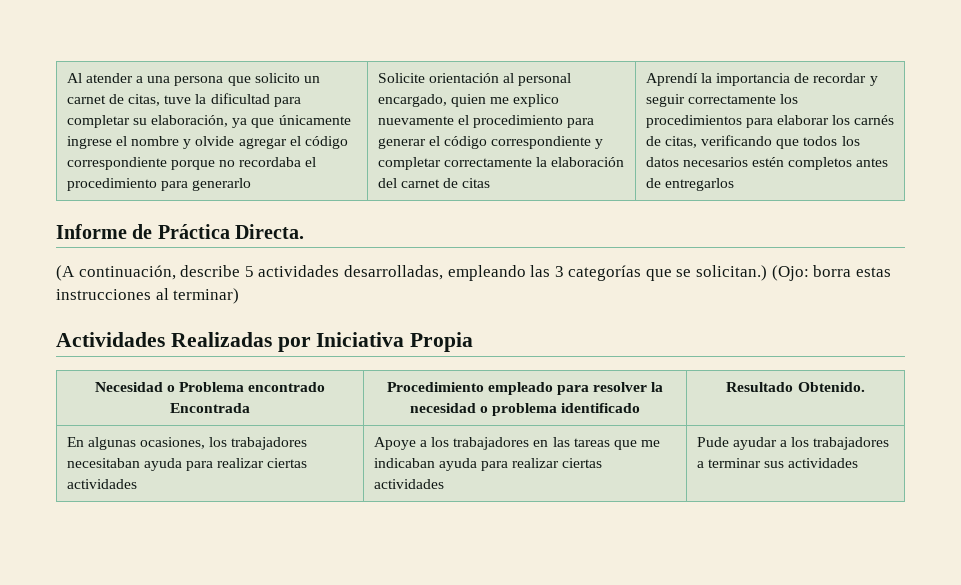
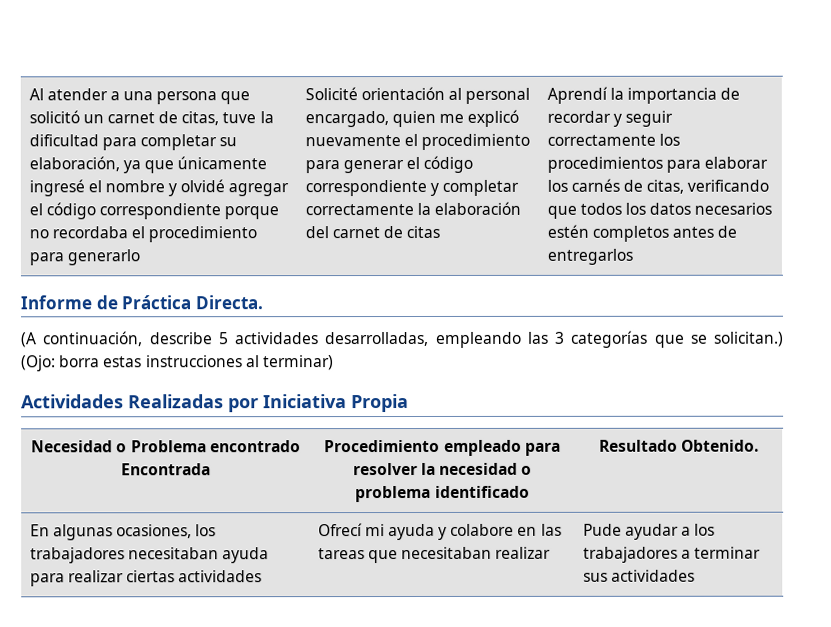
[254,73,300,83] solicito -> [28,110,80,124] solicitó
[66,136,112,149] ingrese -> [28,179,85,197] ingresé
[195,136,235,146] olvide -> [180,179,226,193] olvidé
[377,73,425,83] Solicite -> [304,87,358,101] Solicité
[513,94,560,107] explico -> [467,109,520,127] explicó
[373,437,661,450] [373,458,603,471] [373,479,444,489] Apoye a los trabajadores en las tareas que me indicaban ayuda para realizar ciertas actividades -> [317,523,562,541] [317,546,552,564] Ofrecí mi ayuda y colabore en las tareas que necesitaban realizar

